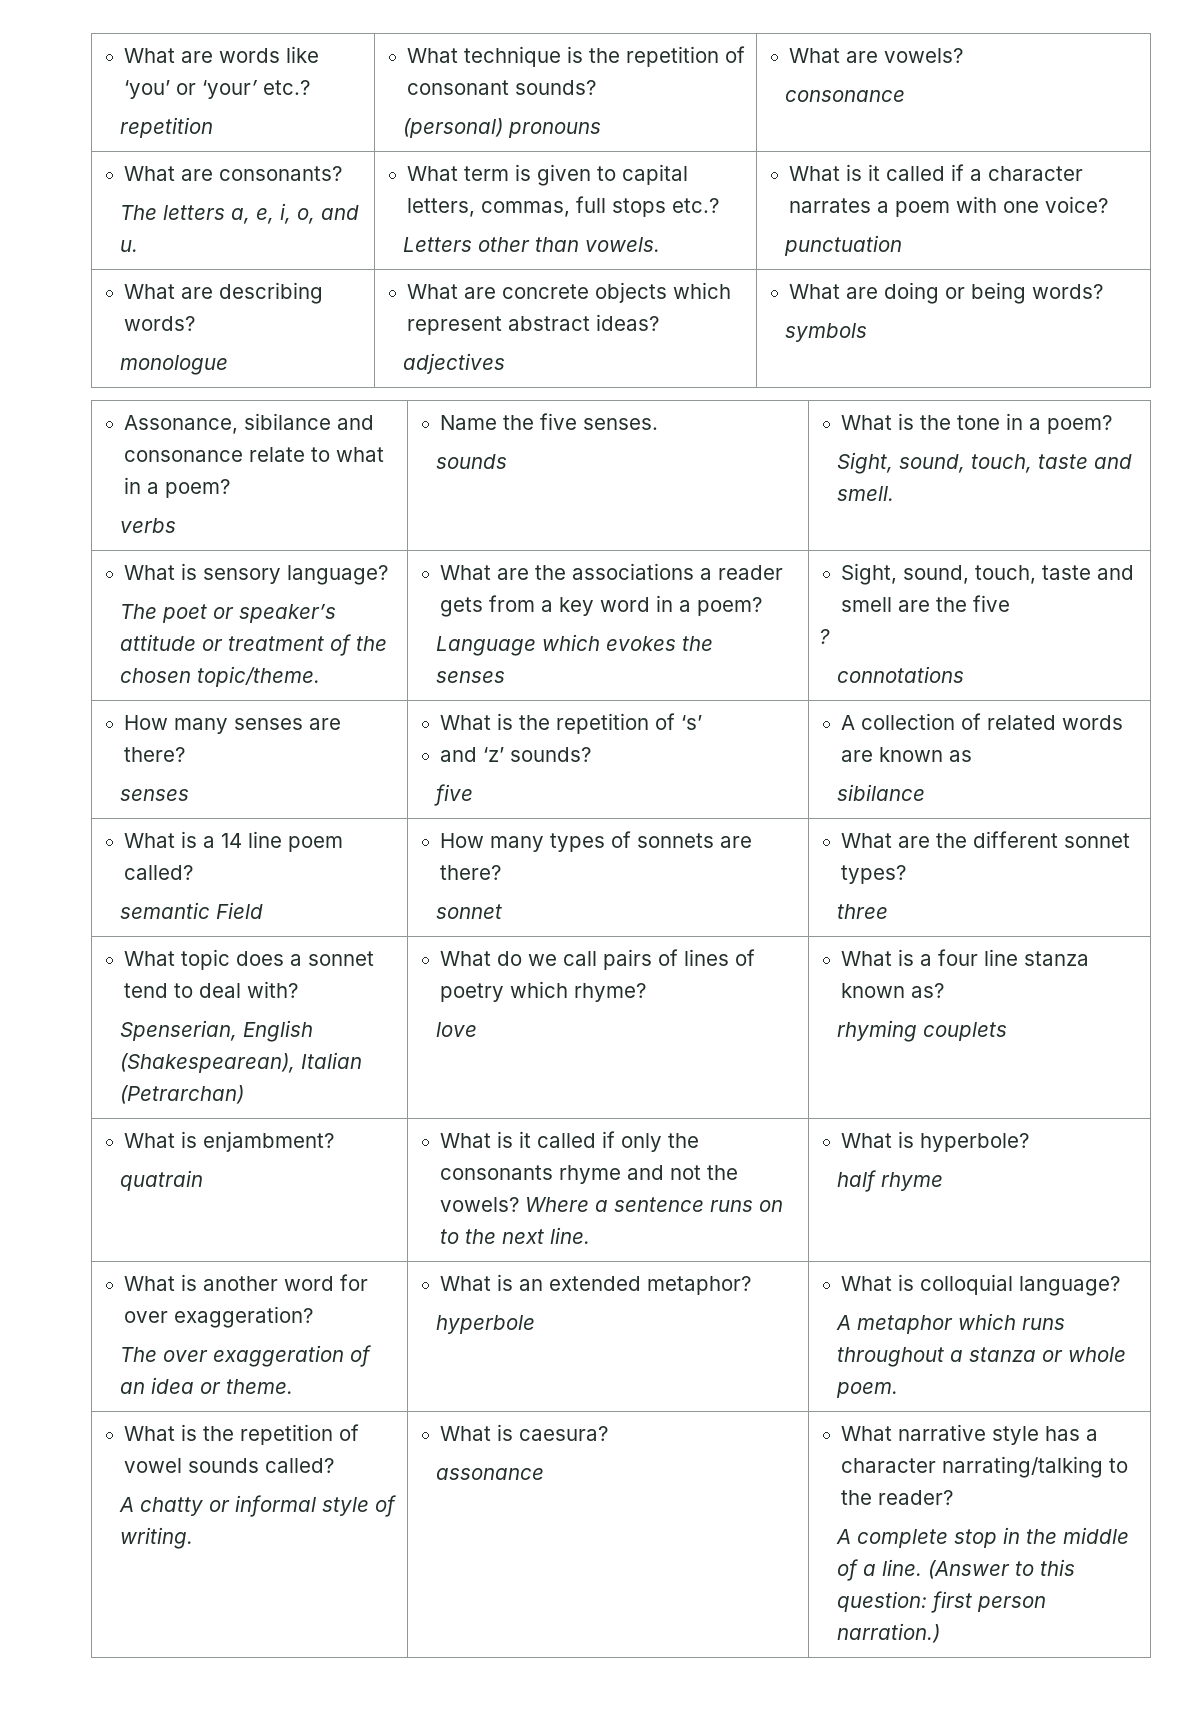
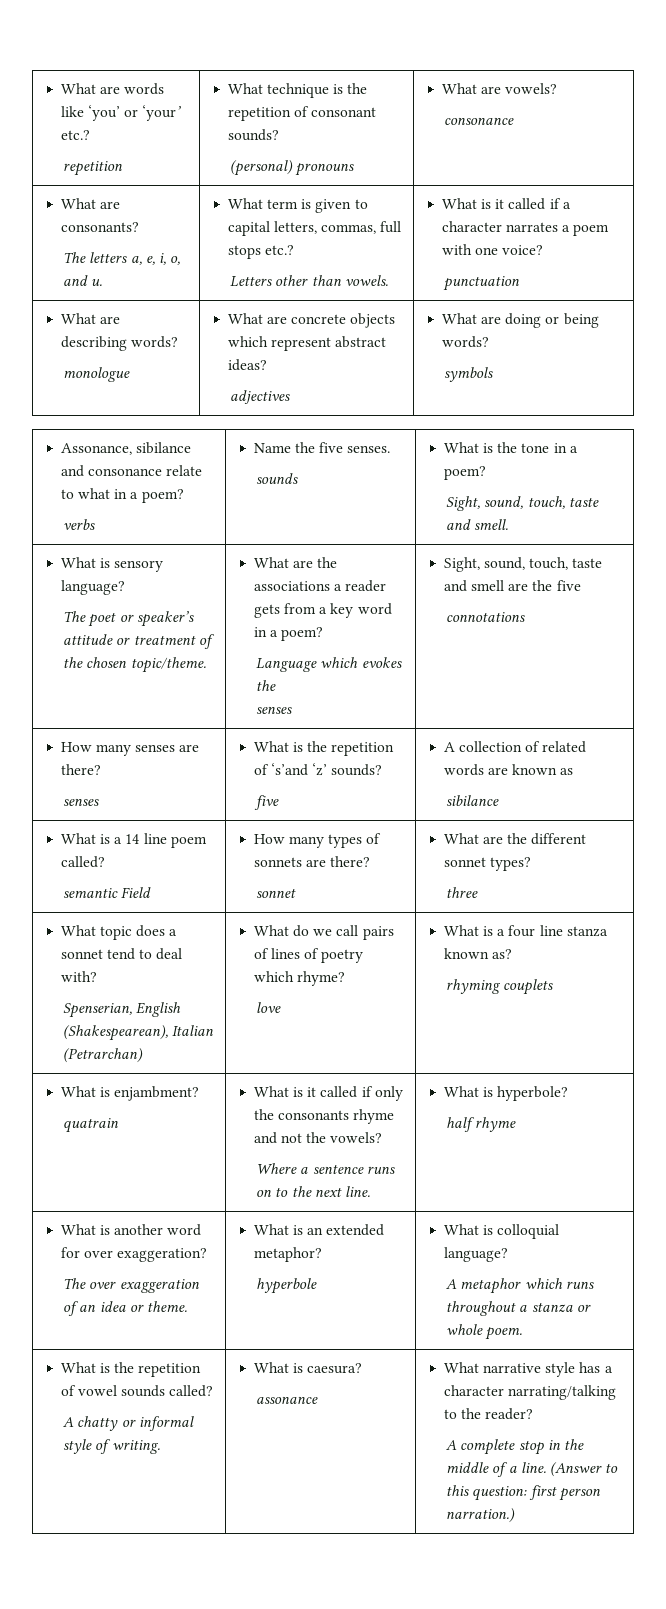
[818,629,830,644] // ? -> (581, 585) none
[681,715,703,730] [440,747,478,762] ‘s’ // and -> [270,763,308,776] ‘s’and
(520, 1204) none -> (383, 1137) //

